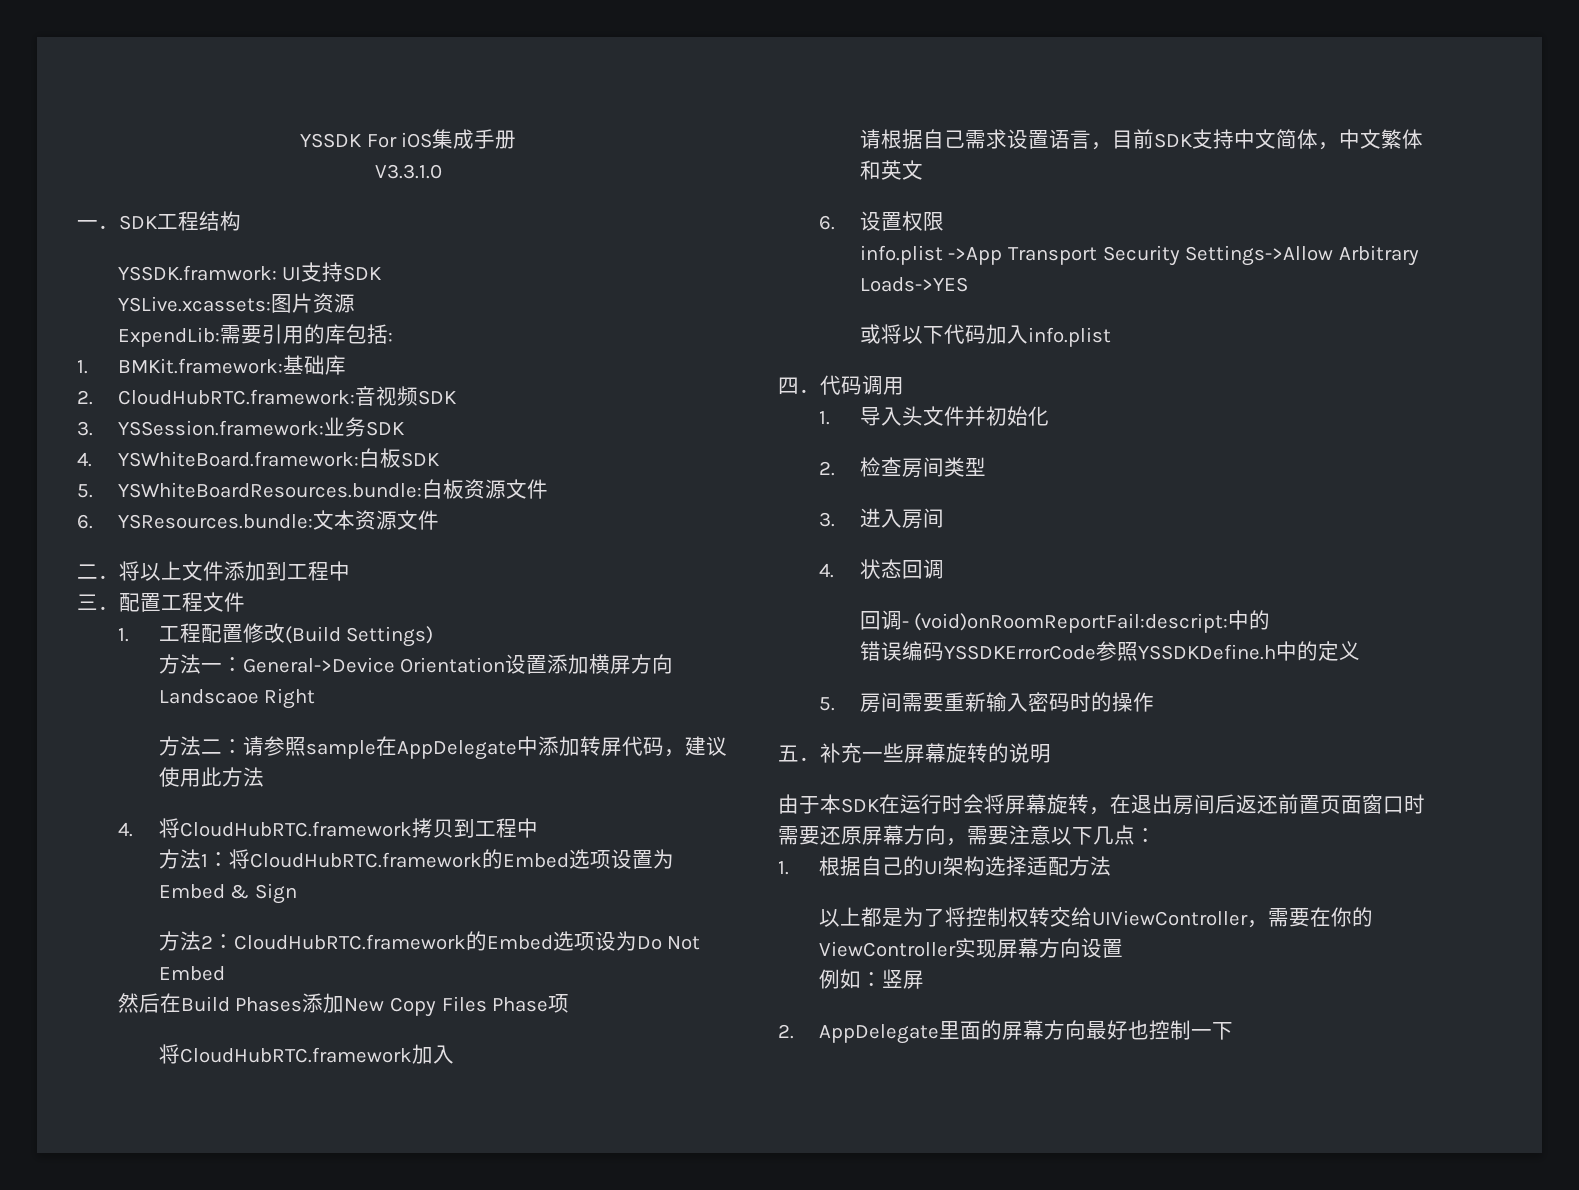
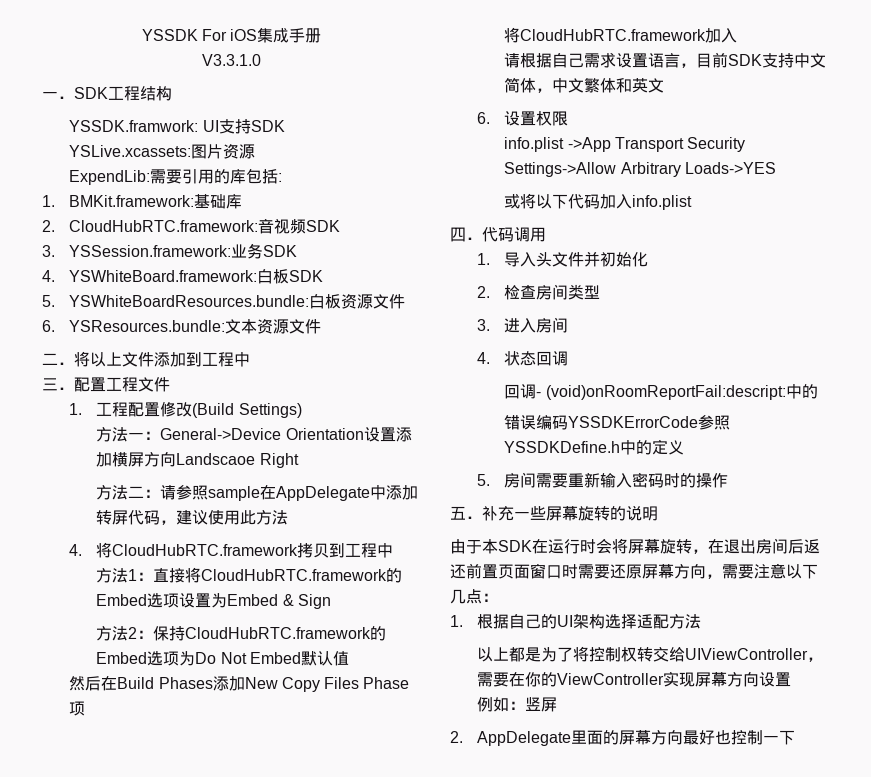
(229, 859) none -> [153,568,186,583] 直接
[233,931,616,951] CloudHubRTC.framework的Embed选项设 -> [153,626,387,641] [96,651,180,666] 保持CloudHubRTC.framework的Embed选项
(225, 973) none -> [301,651,350,666] 默认值

